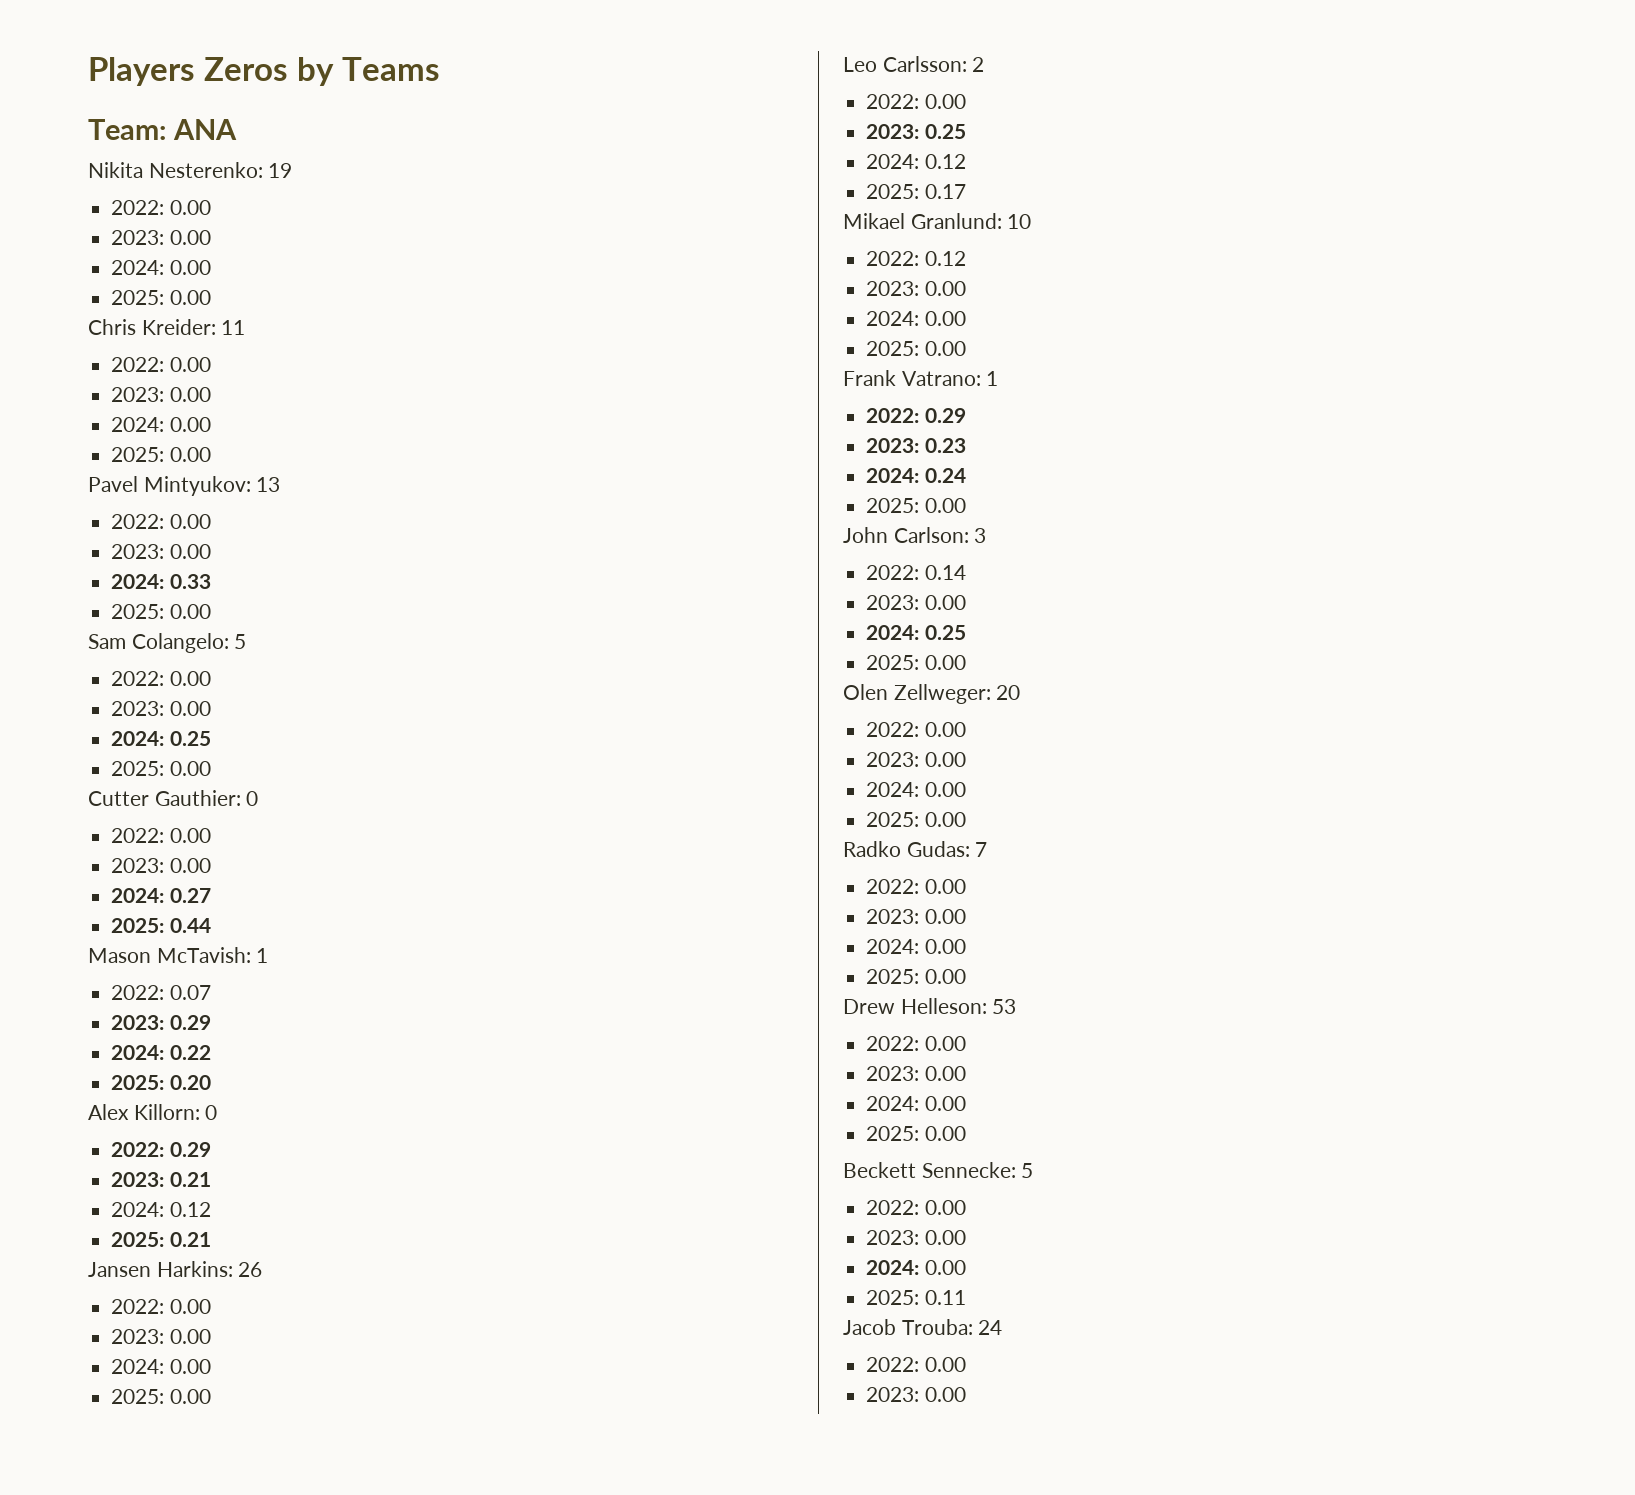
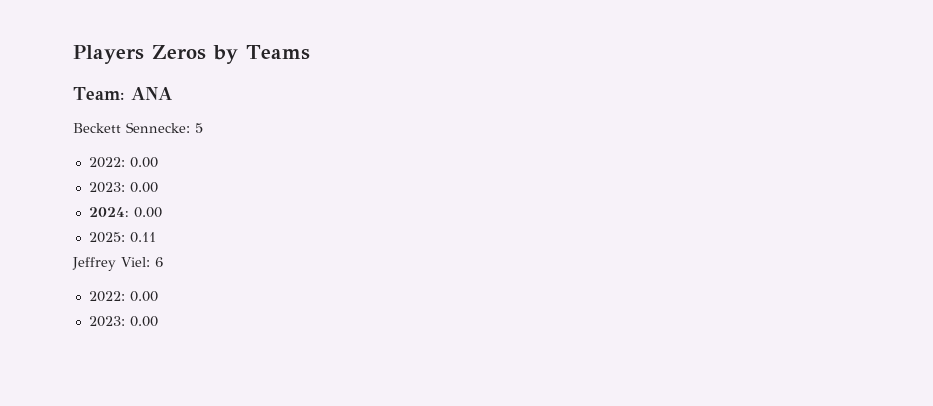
[88,162,293,178] [111,200,211,215] [111,230,211,245] [111,260,211,275] [111,290,211,305] [88,319,246,335] [111,357,211,372] [111,387,211,402] [111,417,211,432] [111,447,211,462] [88,476,281,496] [111,514,211,529] [111,544,211,559] [111,574,211,589] [111,604,211,619] [88,633,247,653] [111,671,211,686] [111,701,211,716] [111,731,211,746] [111,761,211,776] [88,790,259,806] [111,828,211,843] [111,858,211,873] [111,888,211,903] [111,918,211,933] [88,947,269,963] [111,985,211,1000] [111,1015,211,1030] [111,1045,211,1060] [111,1075,211,1090] [88,1104,218,1120] [111,1142,211,1157] [111,1172,211,1187] [111,1202,211,1217] [111,1232,211,1247] [88,1261,263,1277] [111,1299,211,1314] [111,1329,211,1344] [111,1359,211,1374] [111,1389,211,1404] [843,56,985,72] [866,94,966,109] [866,124,966,139] [866,154,966,169] [866,184,966,199] [843,213,1032,229] [866,251,966,266] [866,281,966,296] [866,311,966,326] [866,341,966,356] [843,370,999,386] [866,408,966,423] [866,438,966,453] [866,468,966,483] [866,498,966,513] [843,527,987,543] [866,565,966,580] [866,595,966,610] [866,625,966,640] [866,655,966,670] [843,684,1021,704] [866,722,966,737] [866,752,966,767] [866,782,966,797] [866,812,966,827] [843,841,988,857] [866,879,966,894] [866,909,966,924] [866,939,966,954] [866,969,966,984] [843,998,1017,1014] [866,1036,966,1051] [866,1066,966,1081] [866,1096,966,1111] [866,1126,966,1141] // Nikita Nesterenko: 19 // 2022: 0.00 // 2023: 0.00 // 2024: 0.00 // 2025: 0.00 // Chris Kreider: 11 // 2022: 0.00 // 2023: 0.00 // 2024: 0.00 // 2025: 0.00 // Pavel Mintyukov: 13 // 2022: 0.00 // 2023: 0.00 // 2024: 0.33 // 2025: 0.00 // Sam Colangelo: 5 // 2022: 0.00 // 2023: 0.00 // 2024: 0.25 // 2025: 0.00 // Cutter Gauthier: 0 // 2022: 0.00 // 2023: 0.00 // 2024: 0.27 // 2025: 0.44 // Mason McTavish: 1 // 2022: 0.07 // 2023: 0.29 // 2024: 0.22 // 2025: 0.20 // Alex Killorn: 0 // 2022: 0.29 // 2023: 0.21 // 2024: 0.12 // 2025: 0.21 // Jansen Harkins: 26 // 2022: 0.00 // 2023: 0.00 // 2024: 0.00 // 2025: 0.00 // Leo Carlsson: 2 // 2022: 0.00 // 2023: 0.25 // 2024: 0.12 // 2025: 0.17 // Mikael Granlund: 10 // 2022: 0.12 // 2023: 0.00 // 2024: 0.00 // 2025: 0.00 // Frank Vatrano: 1 // 2022: 0.29 // 2023: 0.23 // 2024: 0.24 // 2025: 0.00 // John Carlson: 3 // 2022: 0.14 // 2023: 0.00 // 2024: 0.25 // 2025: 0.00 // Olen Zellweger: 20 // 2022: 0.00 // 2023: 0.00 // 2024: 0.00 // 2025: 0.00 // Radko Gudas: 7 // 2022: 0.00 // 2023: 0.00 // 2024: 0.00 // 2025: 0.00 // Drew Helleson: 53 // 2022: 0.00 // 2023: 0.00 // 2024: 0.00 // 2025: 0.00 -> (172, 93) none
[843,1319,1003,1335] Jacob Trouba: 24 -> [72,257,163,271] Jeffrey Viel: 6

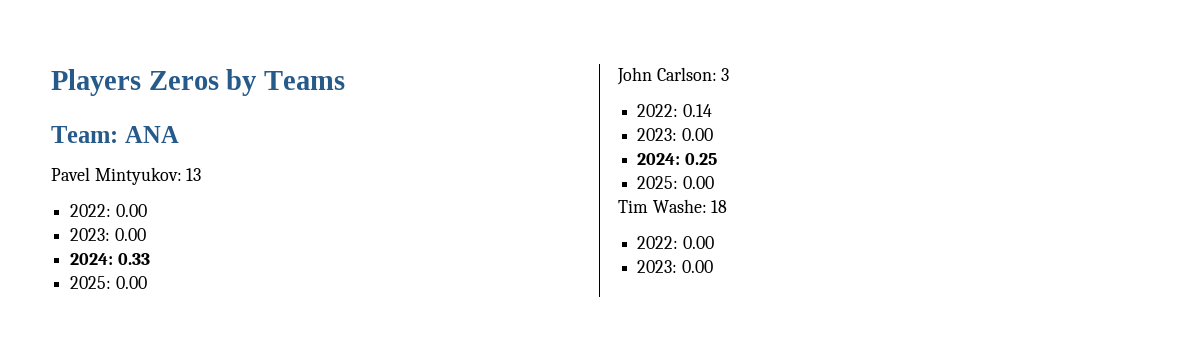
[73,122,203,133] Beckett Sennecke: 5 -> [51,167,202,185] Pavel Mintyukov: 13
[133,207,162,218] [88,232,156,243] [72,257,163,271] 0.00 // 2025: 0.11 // Jeffrey Viel: 6 -> [117,253,150,265] [70,276,147,289] [617,67,730,85] [637,104,712,117] [637,128,713,141] [637,153,717,165] [637,176,714,189] [618,199,728,213] 0.33 // 2025: 0.00 // John Carlson: 3 // 2022: 0.14 // 2023: 0.00 // 2024: 0.25 // 2025: 0.00 // Tim Washe: 18

